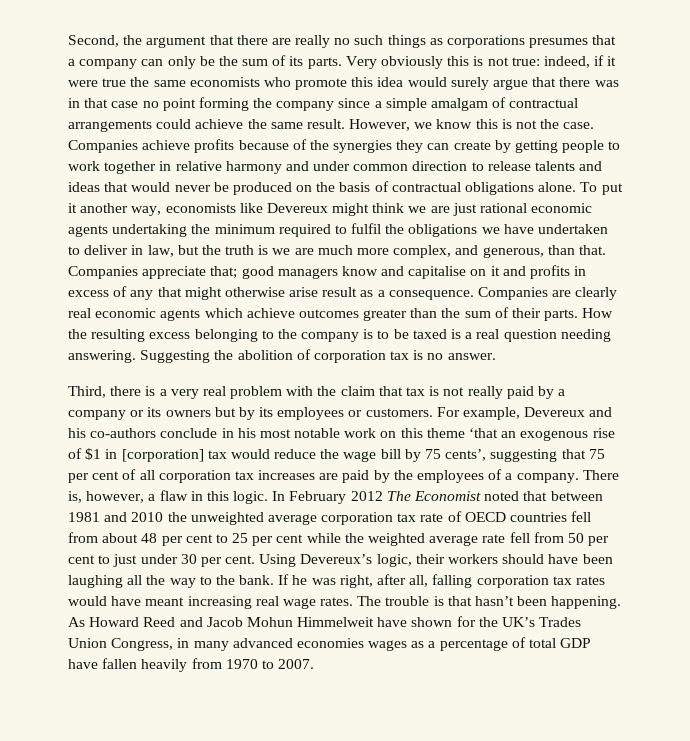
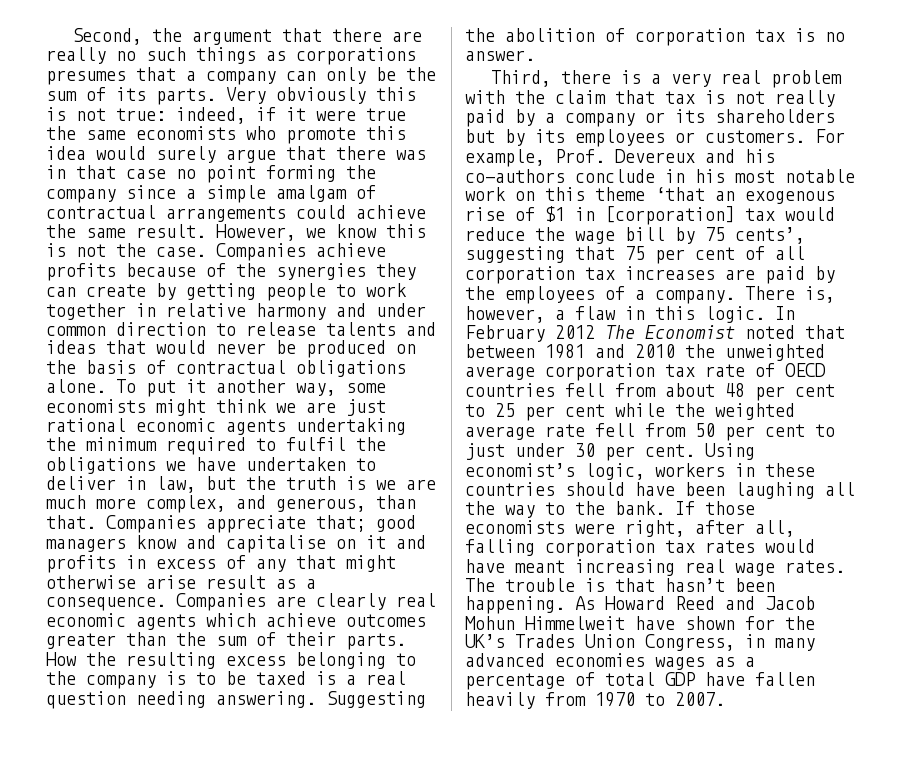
[165,203,328,213] economists like Devereux -> [346,383,386,393] [46,399,146,413] some economists
[165,410,211,417] owners -> [715,109,835,123] shareholders
(521, 413) none -> [555,149,605,163] Prof.
[300,554,499,567] Devereux’s logic, their workers -> [465,463,815,480] [465,482,555,496] economist’s logic, workers in these countries
[292,575,336,585] he was -> [705,501,755,515] [465,520,615,534] those economists were

